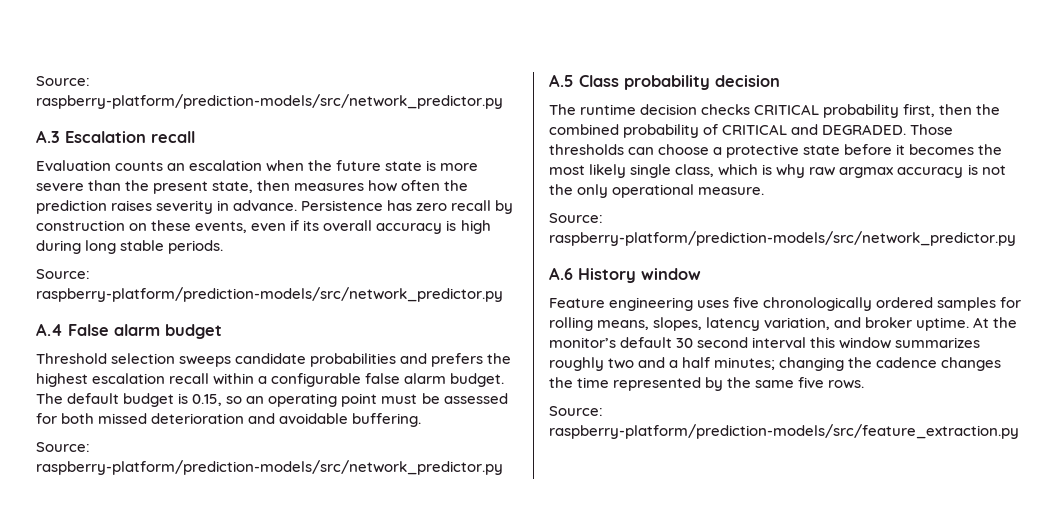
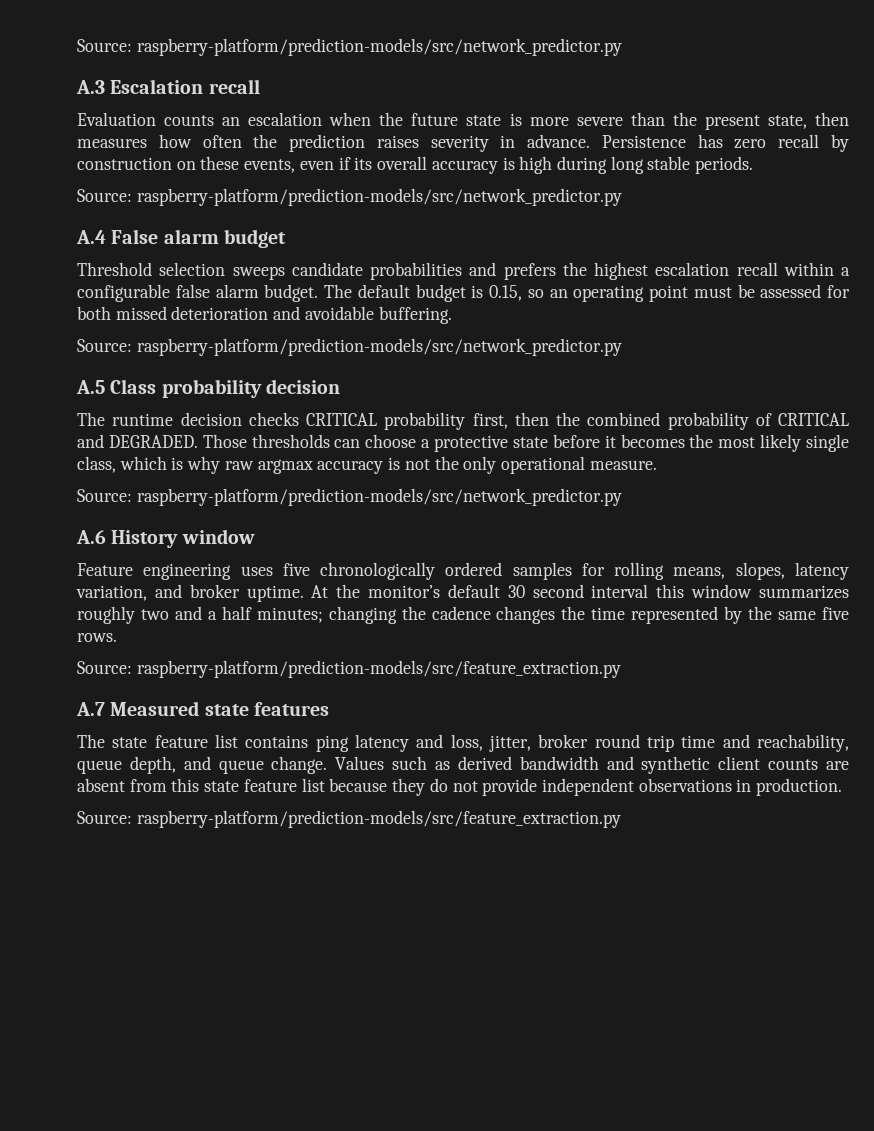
(1019, 431) none -> [76,701,329,716] [77,734,850,752] [77,756,849,774] [77,778,843,796] [77,810,621,828] // A.7 Measured state features // The state feature list contains ping latency and loss, jitter, broker round trip time and reachability, queue depth, and queue change. Values such as derived bandwidth and synthetic client counts are absent from this state feature list because they do not provide independent observations in production. // Source: raspberry-platform/prediction-models/src/feature_extraction.py

